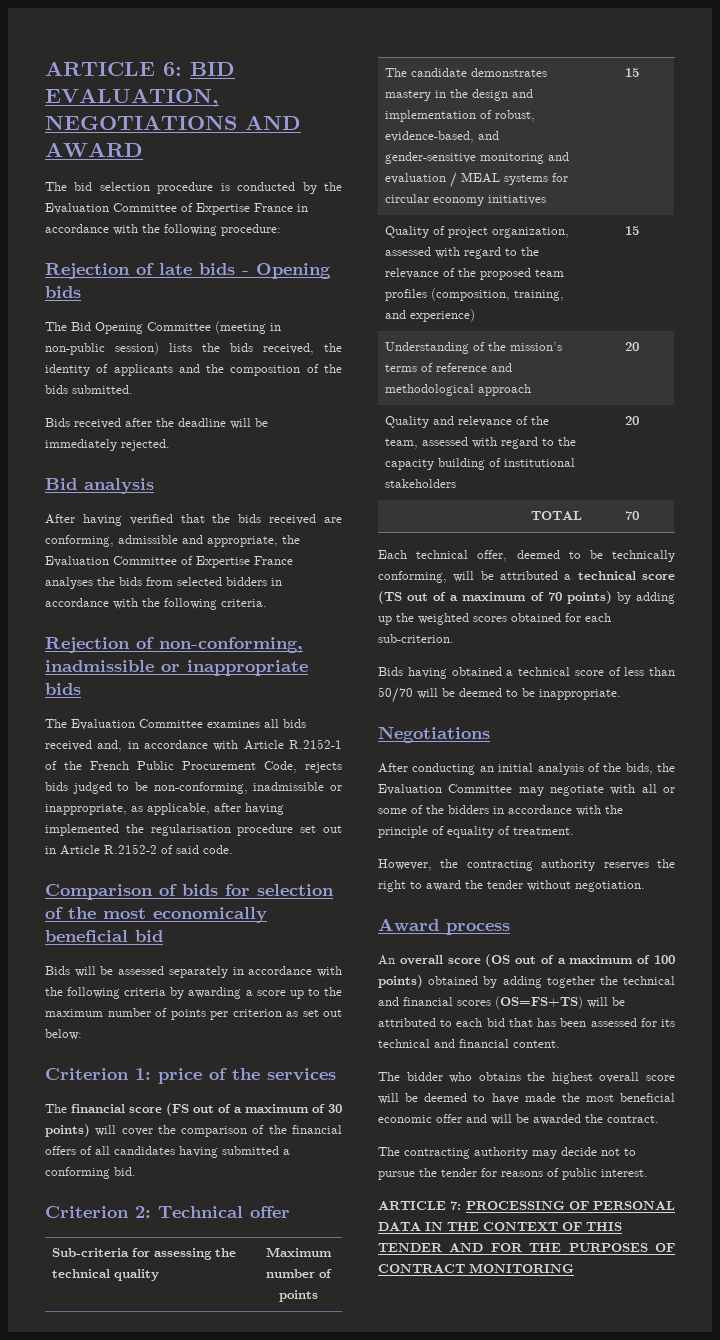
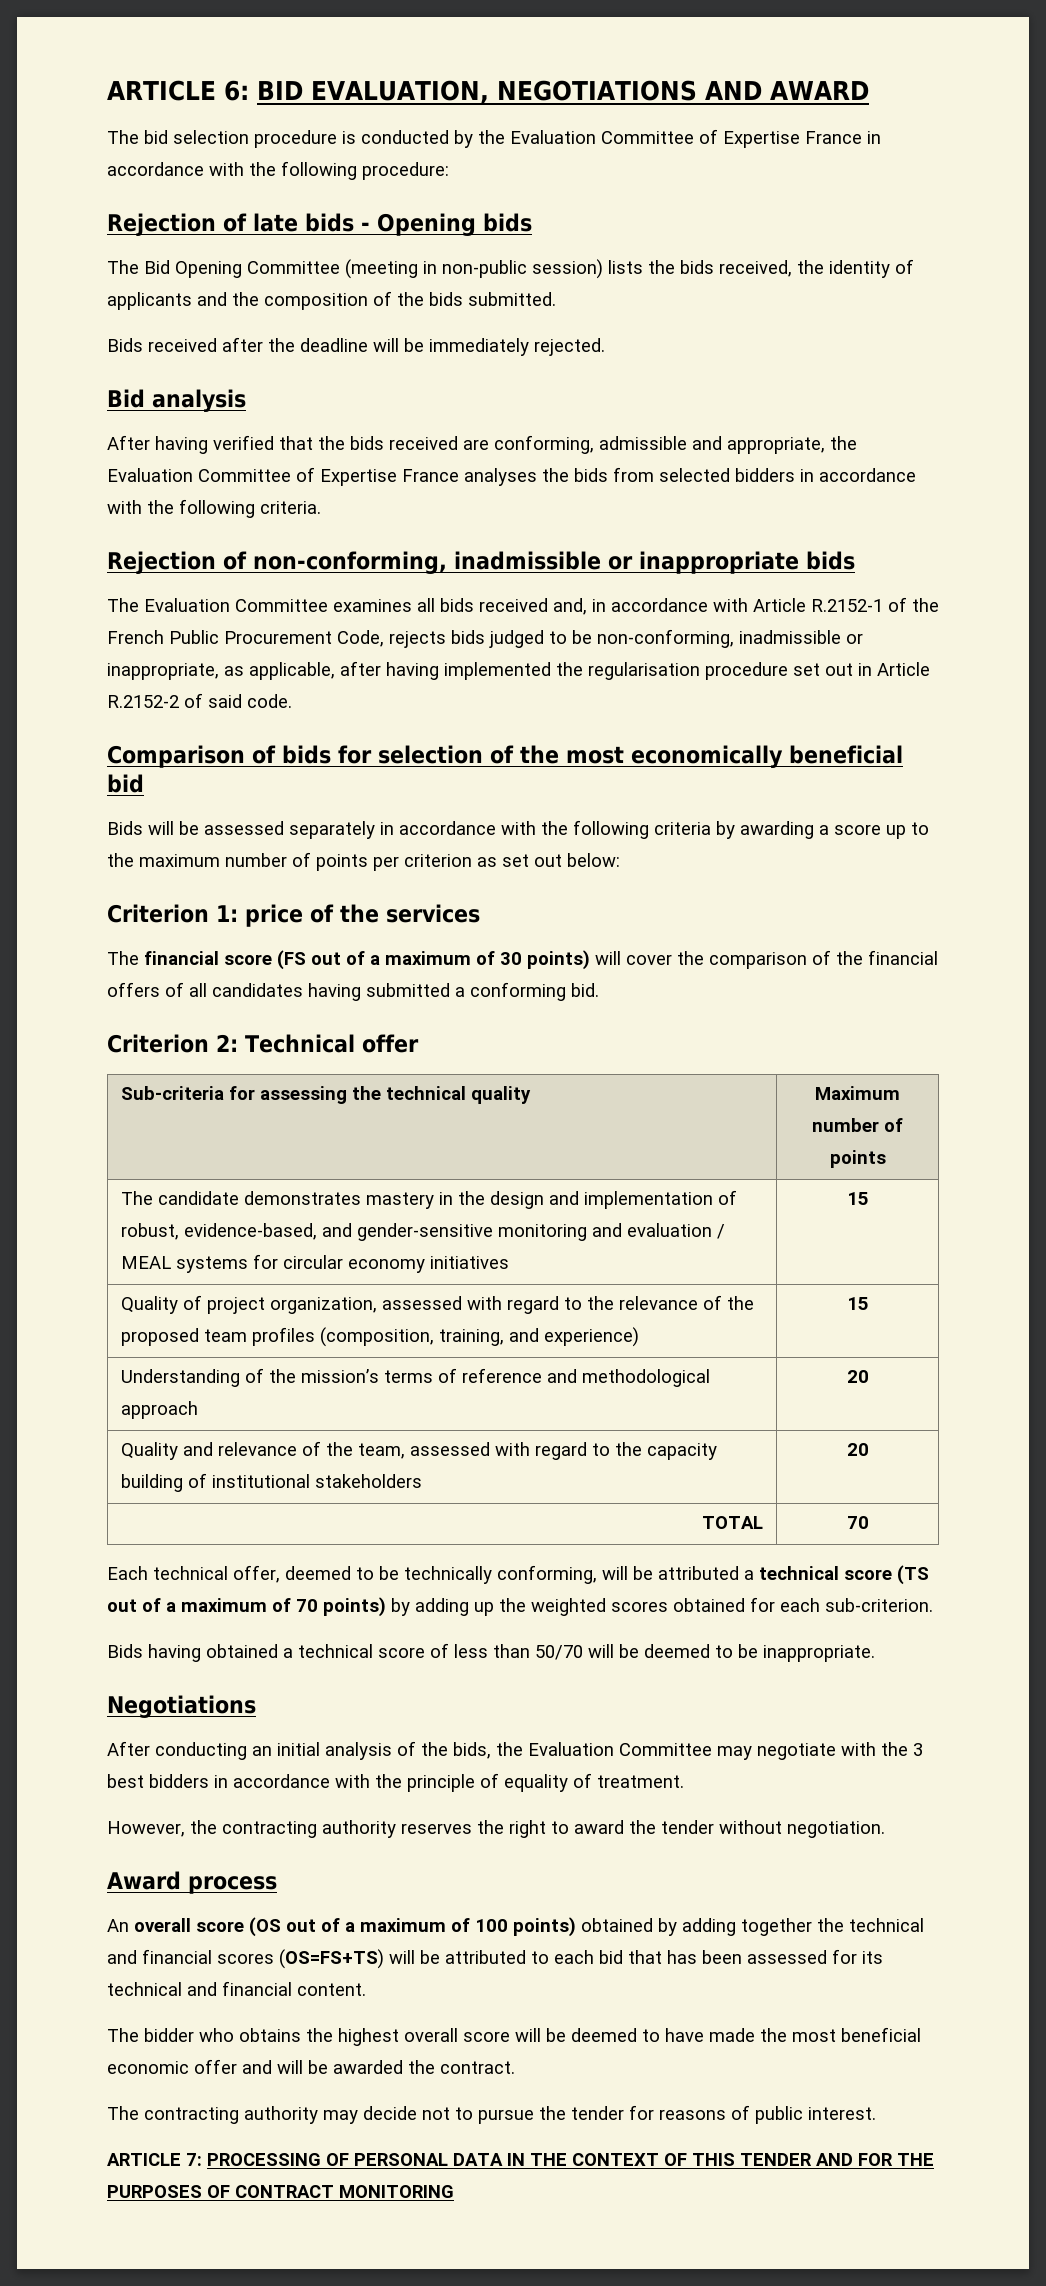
[641,784,675,793] [378,805,444,814] all or some of the -> [881,1742,923,1756] [107,1774,144,1788] the 3 best

